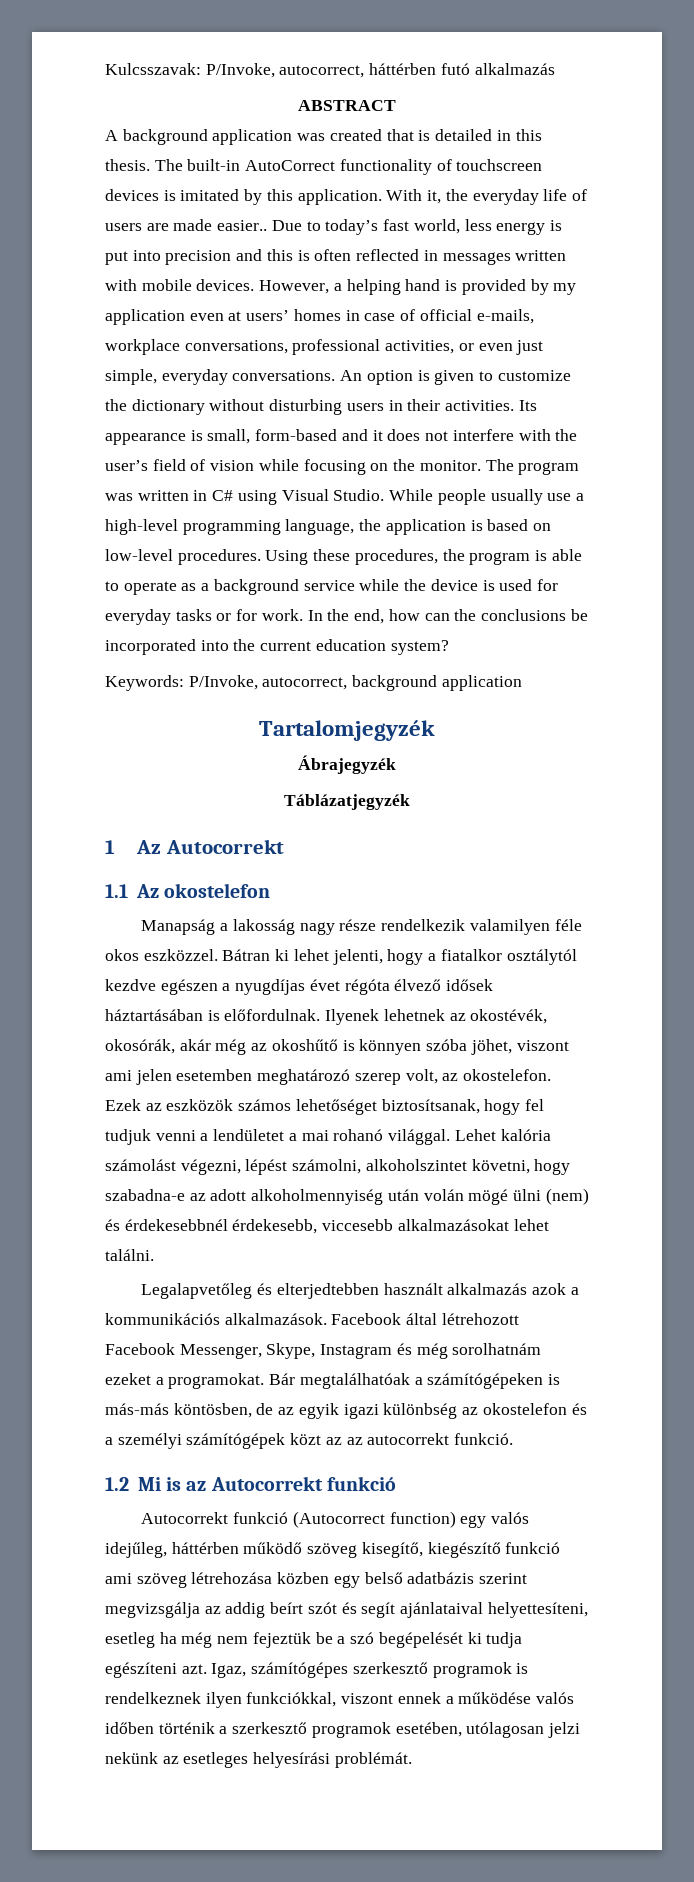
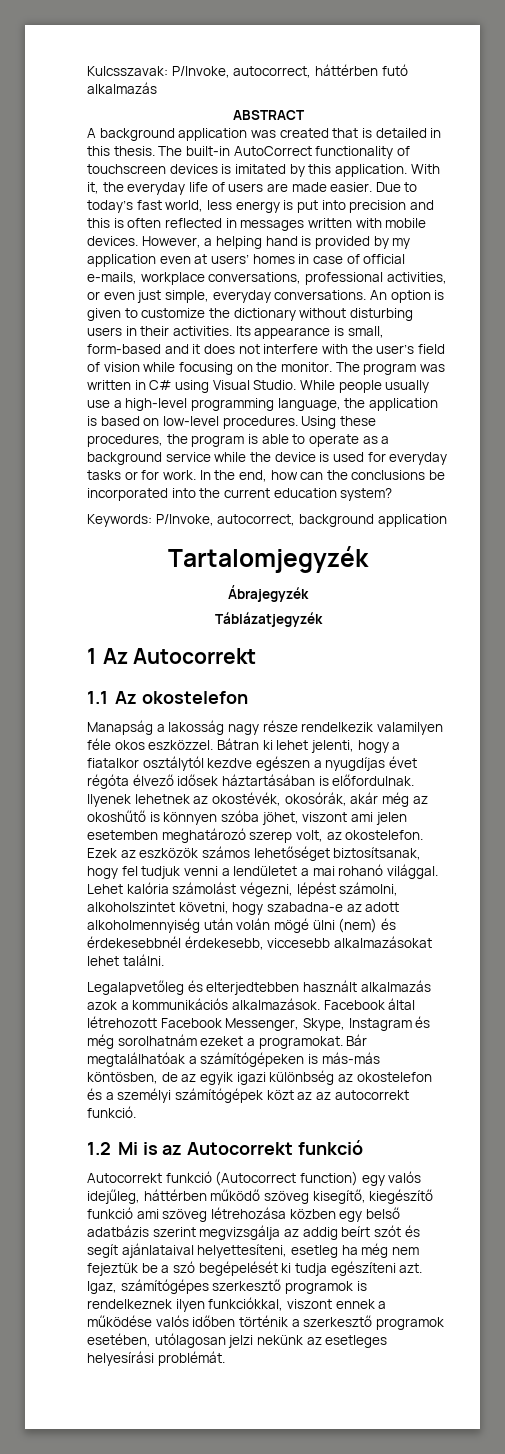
[217,220,268,231] easier.. -> [330,182,373,192] easier.

